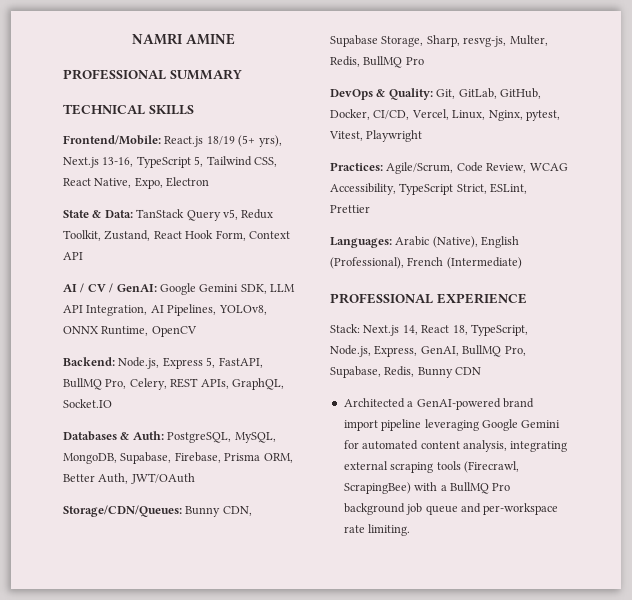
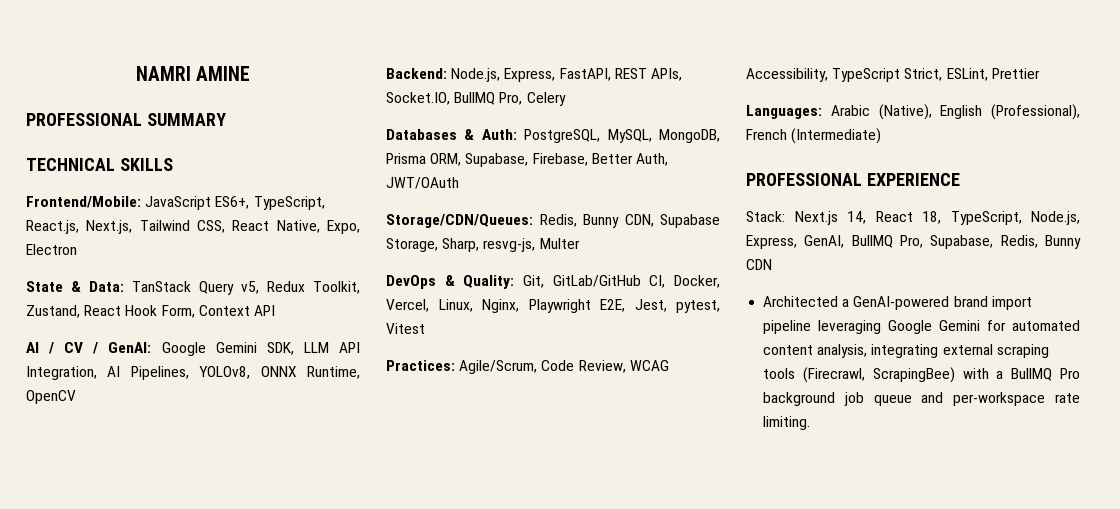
[164,135,282,147] [63,156,204,168] React.js 18/19 (5+ yrs), Next.js 13-16, TypeScript 5, -> [145,196,325,210] [26,220,133,234] JavaScript ES6+, TypeScript, React.js, Next.js,
[162,357,263,369] [63,378,284,390] [63,399,112,408] Express 5, FastAPI, BullMQ Pro, Celery, REST APIs, GraphQL, Socket.IO -> [504,68,682,82] [386,92,566,106] Express, FastAPI, REST APIs, Socket.IO, BullMQ Pro, Celery
[120,452,293,464] Supabase, Firebase, Prisma ORM, -> [386,153,588,167] Prisma ORM, Supabase, Firebase,
(182, 511) none -> [539,214,577,227] Redis,
[509,35,548,46] [330,56,424,68] Multer, Redis, BullMQ Pro -> [539,238,580,249] Multer
[458,88,541,99] [330,109,560,121] [329,130,423,142] GitLab, GitHub, Docker, CI/CD, Vercel, Linux, Nginx, pytest, Vitest, Playwright -> [552,275,720,288] [386,299,720,313] [386,323,425,334] GitLab/GitHub CI, Docker, Vercel, Linux, Nginx, Playwright E2E, Jest, pytest, Vitest

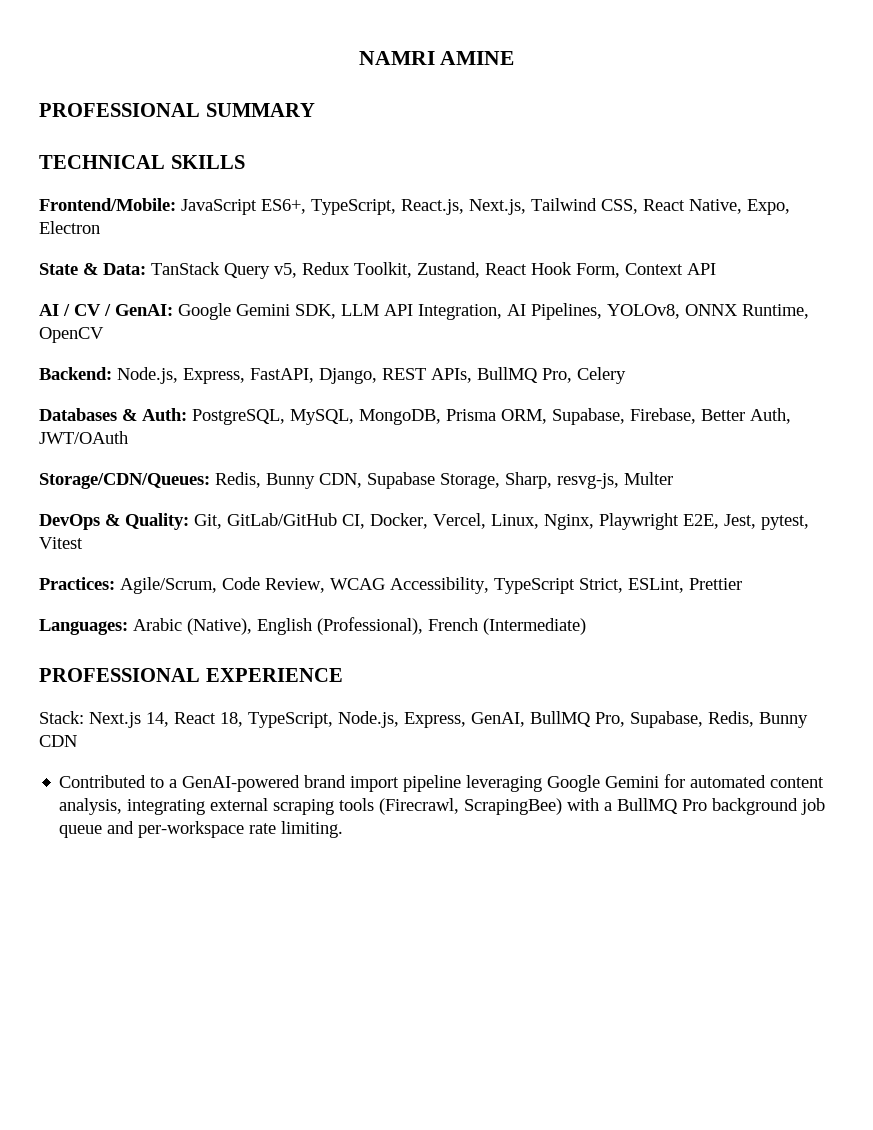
(611, 74) none -> [319,368,377,384] Django,
[386,92,450,105] Socket.IO, -> (472, 375) none
[763,296,839,307] Architected -> [59,775,165,788] Contributed to

